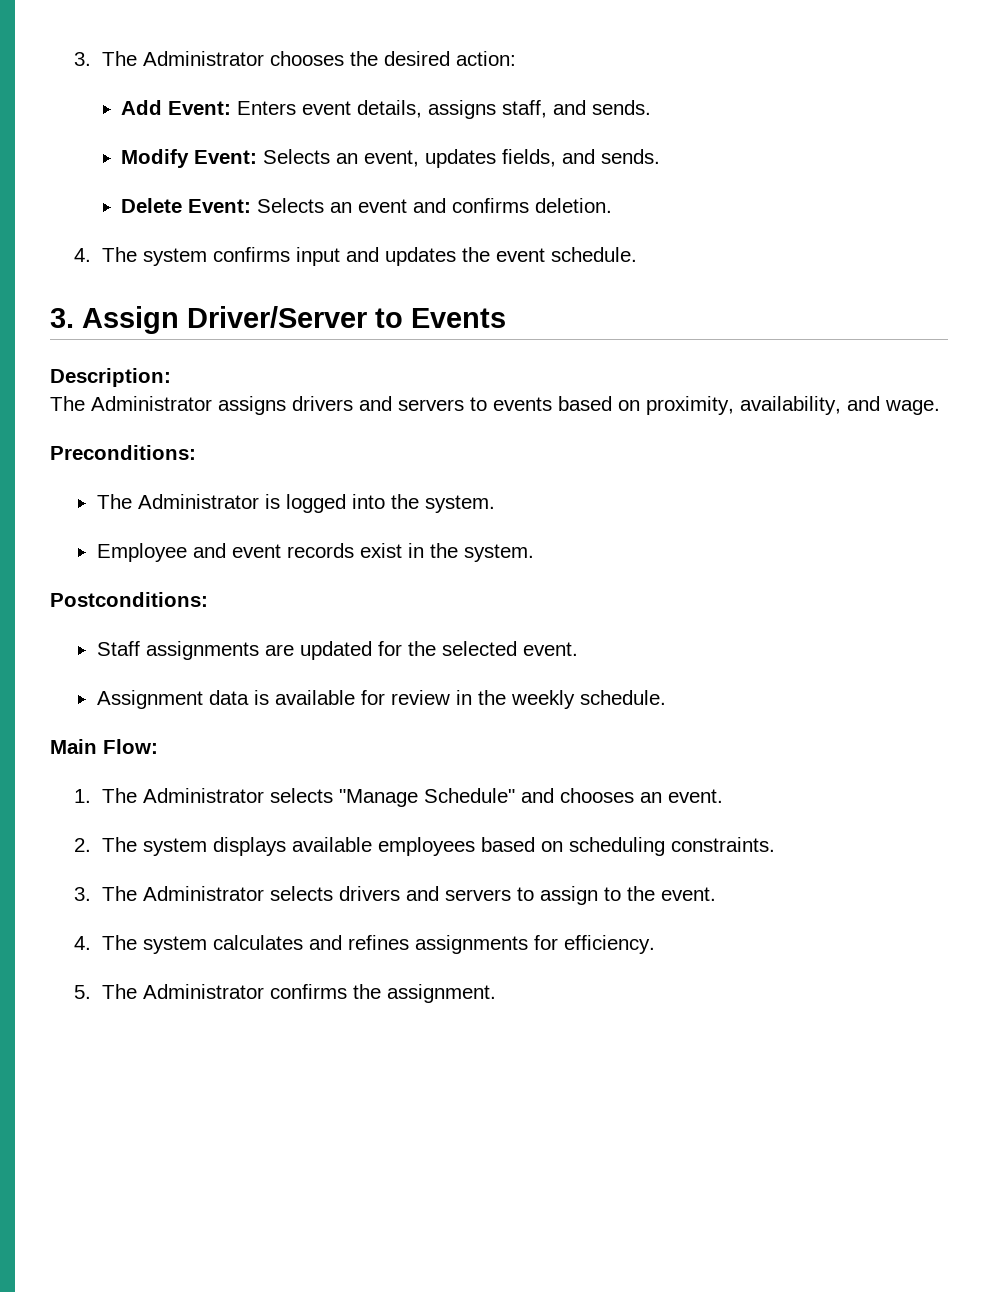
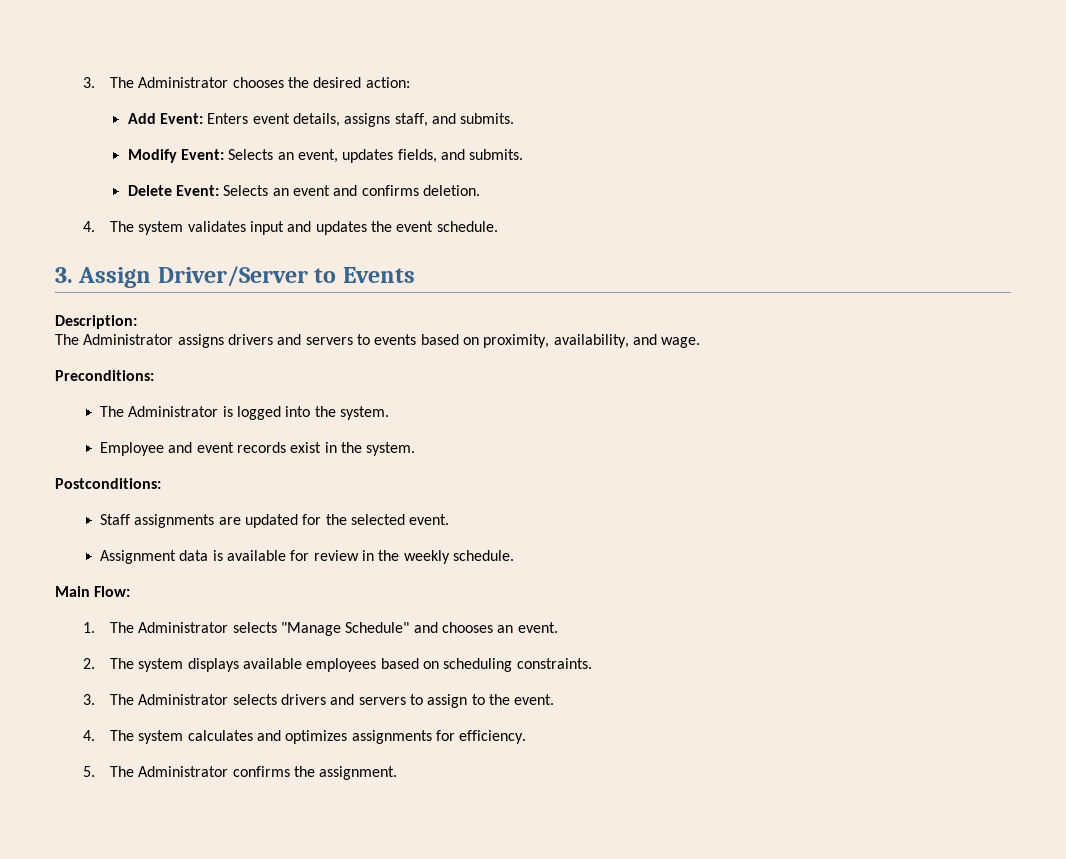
[592,100,652,115] sends. -> [460,113,515,124] submits.
[601,149,661,164] sends. -> [469,149,524,160] submits.
[212,247,290,262] confirms -> [187,221,246,232] validates
[347,935,409,950] refines -> [285,730,348,744] optimizes

